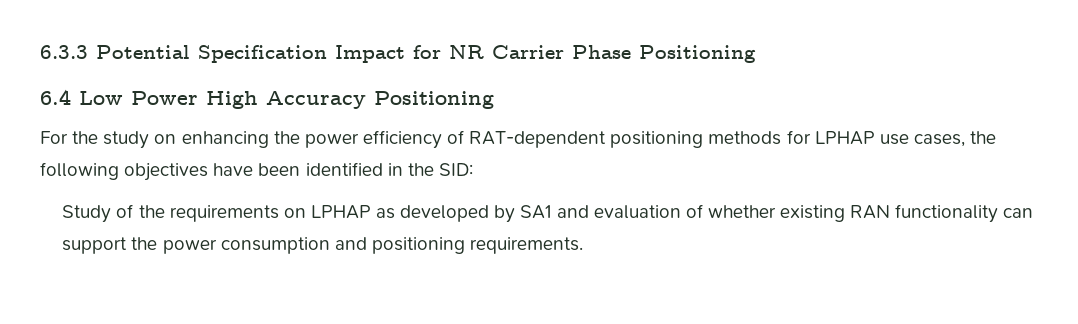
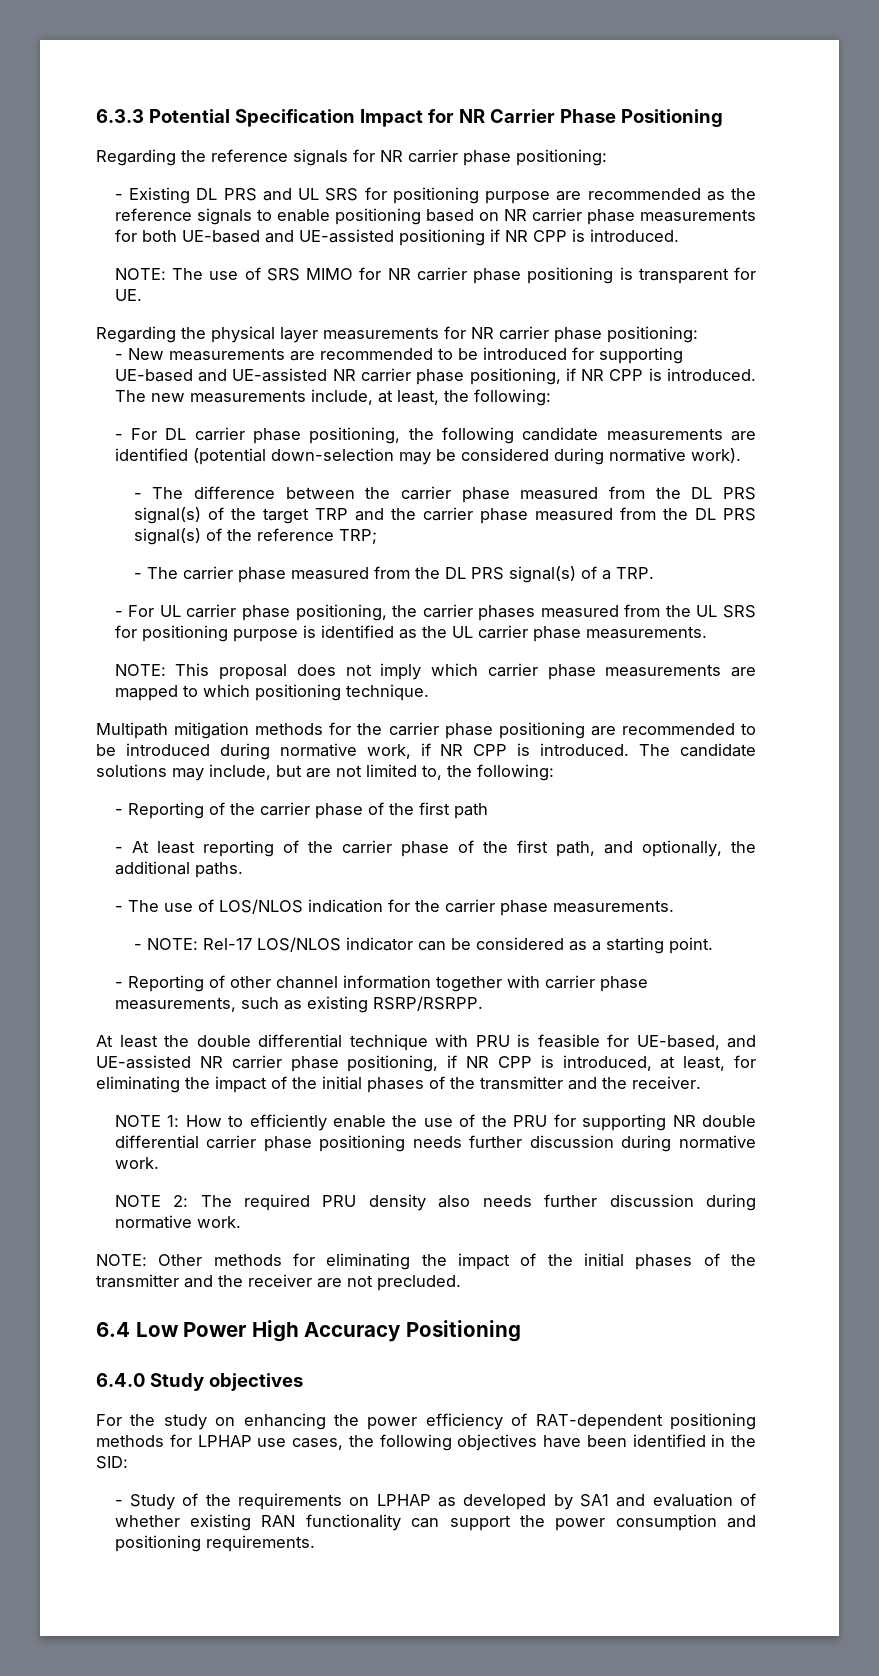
(756, 54) none -> [96,149,607,166] [114,187,756,204] [114,208,757,225] [114,229,679,246] [114,267,756,284] [114,289,142,301] [96,326,698,343] [114,347,683,364] [114,368,756,385] [114,389,551,406] [114,427,756,444] [114,448,741,465] [133,486,756,503] [133,507,757,524] [133,528,377,545] [133,566,654,583] [114,604,757,621] [114,625,707,642] [114,663,757,680] [114,684,429,701] [96,722,757,739] [96,743,757,760] [96,764,554,781] [114,802,488,819] [114,840,756,857] [114,861,243,878] [114,899,674,916] [133,937,713,954] [114,975,648,992] [114,996,483,1013] [96,1034,756,1051] [96,1055,757,1072] [96,1076,701,1093] [114,1114,756,1131] [114,1135,757,1152] [114,1157,159,1169] [114,1194,756,1211] [114,1215,241,1229] [96,1253,757,1270] [96,1274,461,1291] // Regarding the reference signals for NR carrier phase positioning: // - Existing DL PRS and UL SRS for positioning purpose are recommended as the reference signals to enable positioning based on NR carrier phase measurements for both UE-based and UE-assisted positioning if NR CPP is introduced. // NOTE: The use of SRS MIMO for NR carrier phase positioning is transparent for UE. // Regarding the physical layer measurements for NR carrier phase positioning: // - New measurements are recommended to be introduced for supporting UE-based and UE-assisted NR carrier phase positioning, if NR CPP is introduced. The new measurements include, at least, the following: // - For DL carrier phase positioning, the following candidate measurements are identified (potential down-selection may be considered during normative work). // - The difference between the carrier phase measured from the DL PRS signal(s) of the target TRP and the carrier phase measured from the DL PRS signal(s) of the reference TRP; // - The carrier phase measured from the DL PRS signal(s) of a TRP. // - For UL carrier phase positioning, the carrier phases measured from the UL SRS for positioning purpose is identified as the UL carrier phase measurements. // NOTE: This proposal does not imply which carrier phase measurements are mapped to which positioning technique. // Multipath mitigation methods for the carrier phase positioning are recommended to be introduced during normative work, if NR CPP is introduced. The candidate solutions may include, but are not limited to, the following: // - Reporting of the carrier phase of the first path // - At least reporting of the carrier phase of the first path, and optionally, the additional paths. // - The use of LOS/NLOS indication for the carrier phase measurements. // - NOTE: Rel-17 LOS/NLOS indicator can be considered as a starting point. // - Reporting of other channel information together with carrier phase measurements, such as existing RSRP/RSRPP. // At least the double differential technique with PRU is feasible for UE-based, and UE-assisted NR carrier phase positioning, if NR CPP is introduced, at least, for eliminating the impact of the initial phases of the transmitter and the receiver. // NOTE 1: How to efficiently enable the use of the PRU for supporting NR double differential carrier phase positioning needs further discussion during normative work. // NOTE 2: The required PRU density also needs further discussion during normative work. // NOTE: Other methods for eliminating the impact of the initial phases of the transmitter and the receiver are not precluded.
(494, 100) none -> [96,1373,303,1391] // 6.4.0 Study objectives
(473, 169) none -> [114,1500,123,1506] -

